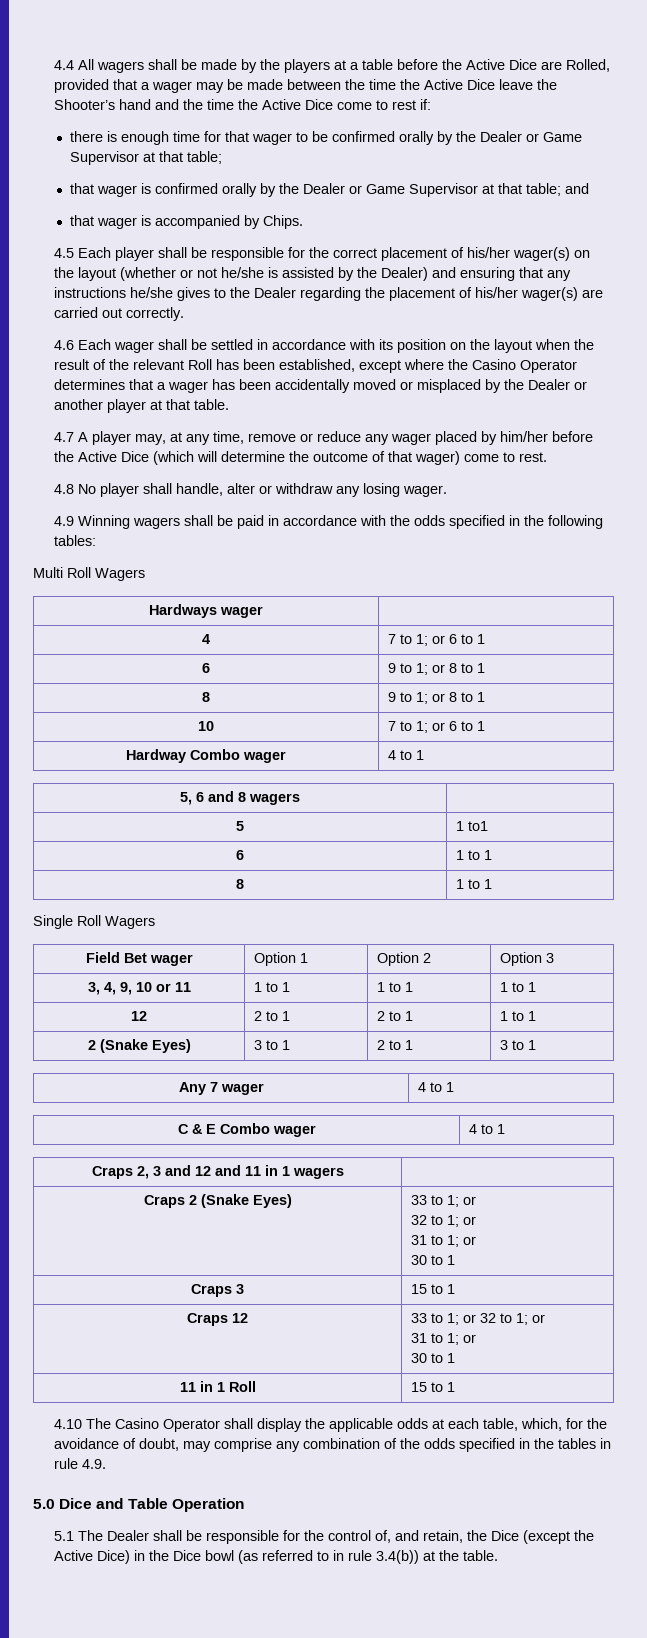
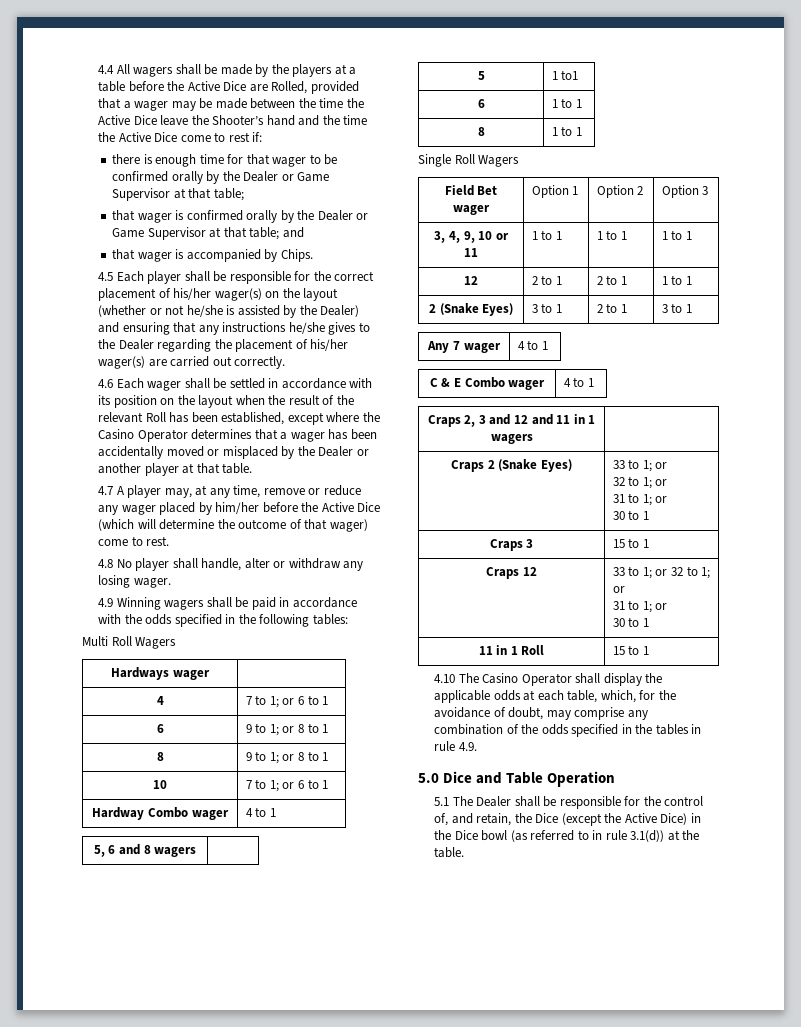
[376,1550,420,1564] 3.4(b)) -> [630,830,665,842] 3.1(d))

